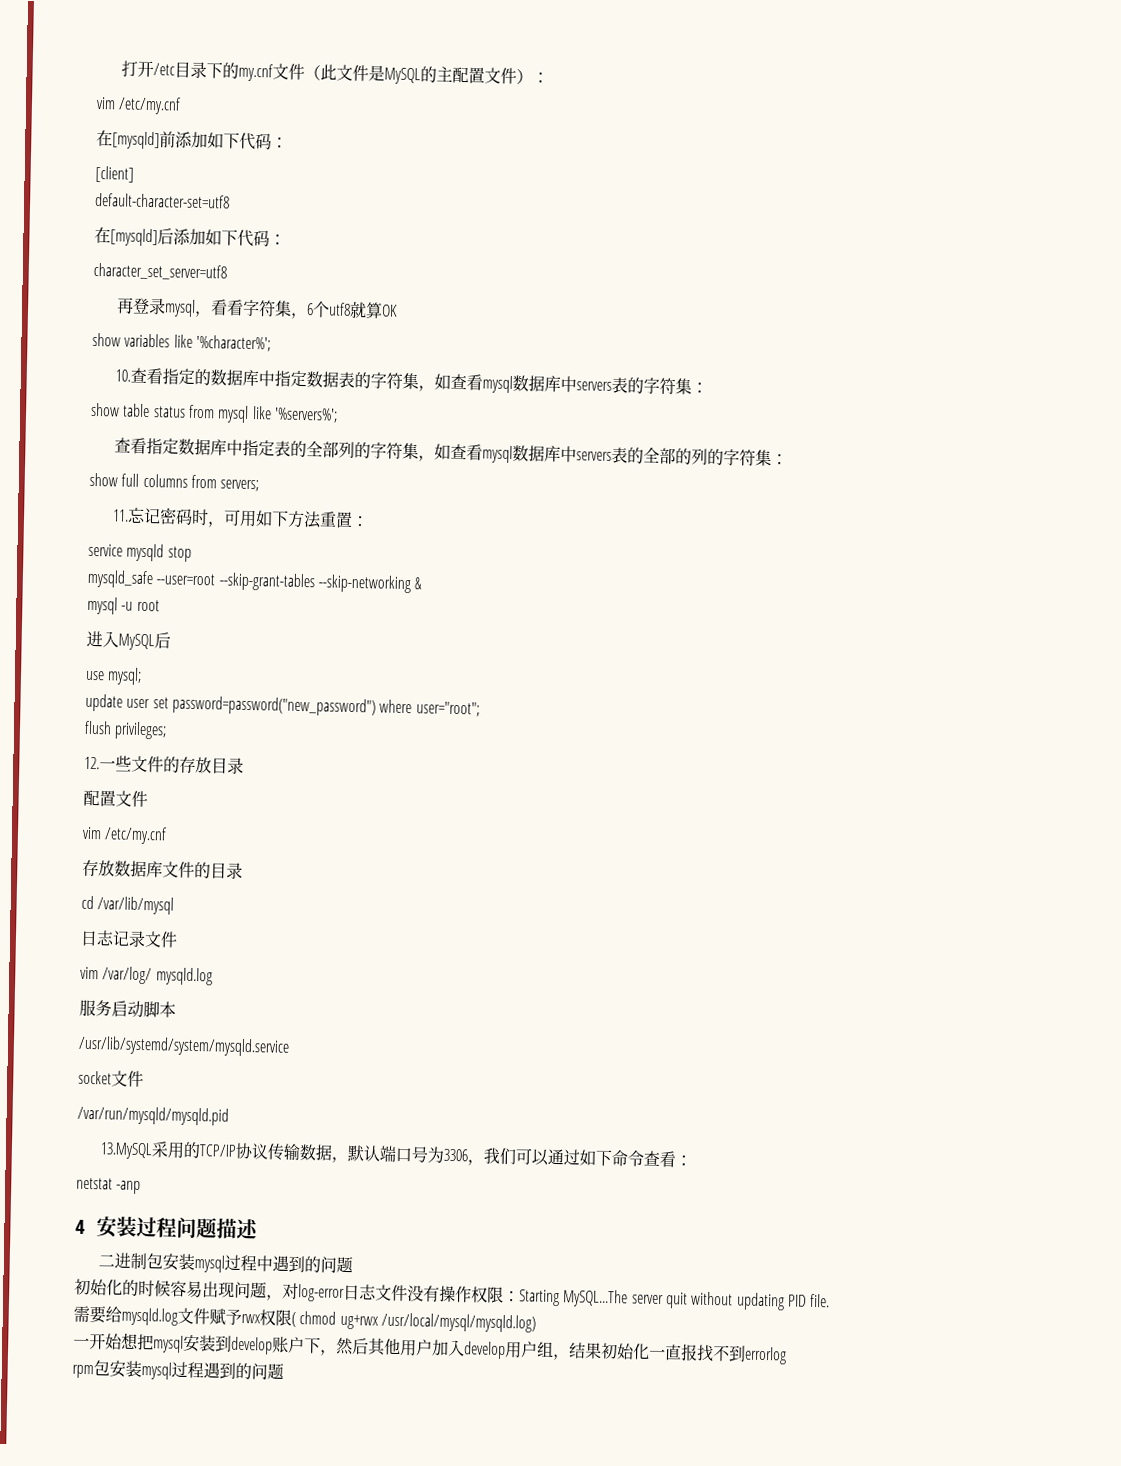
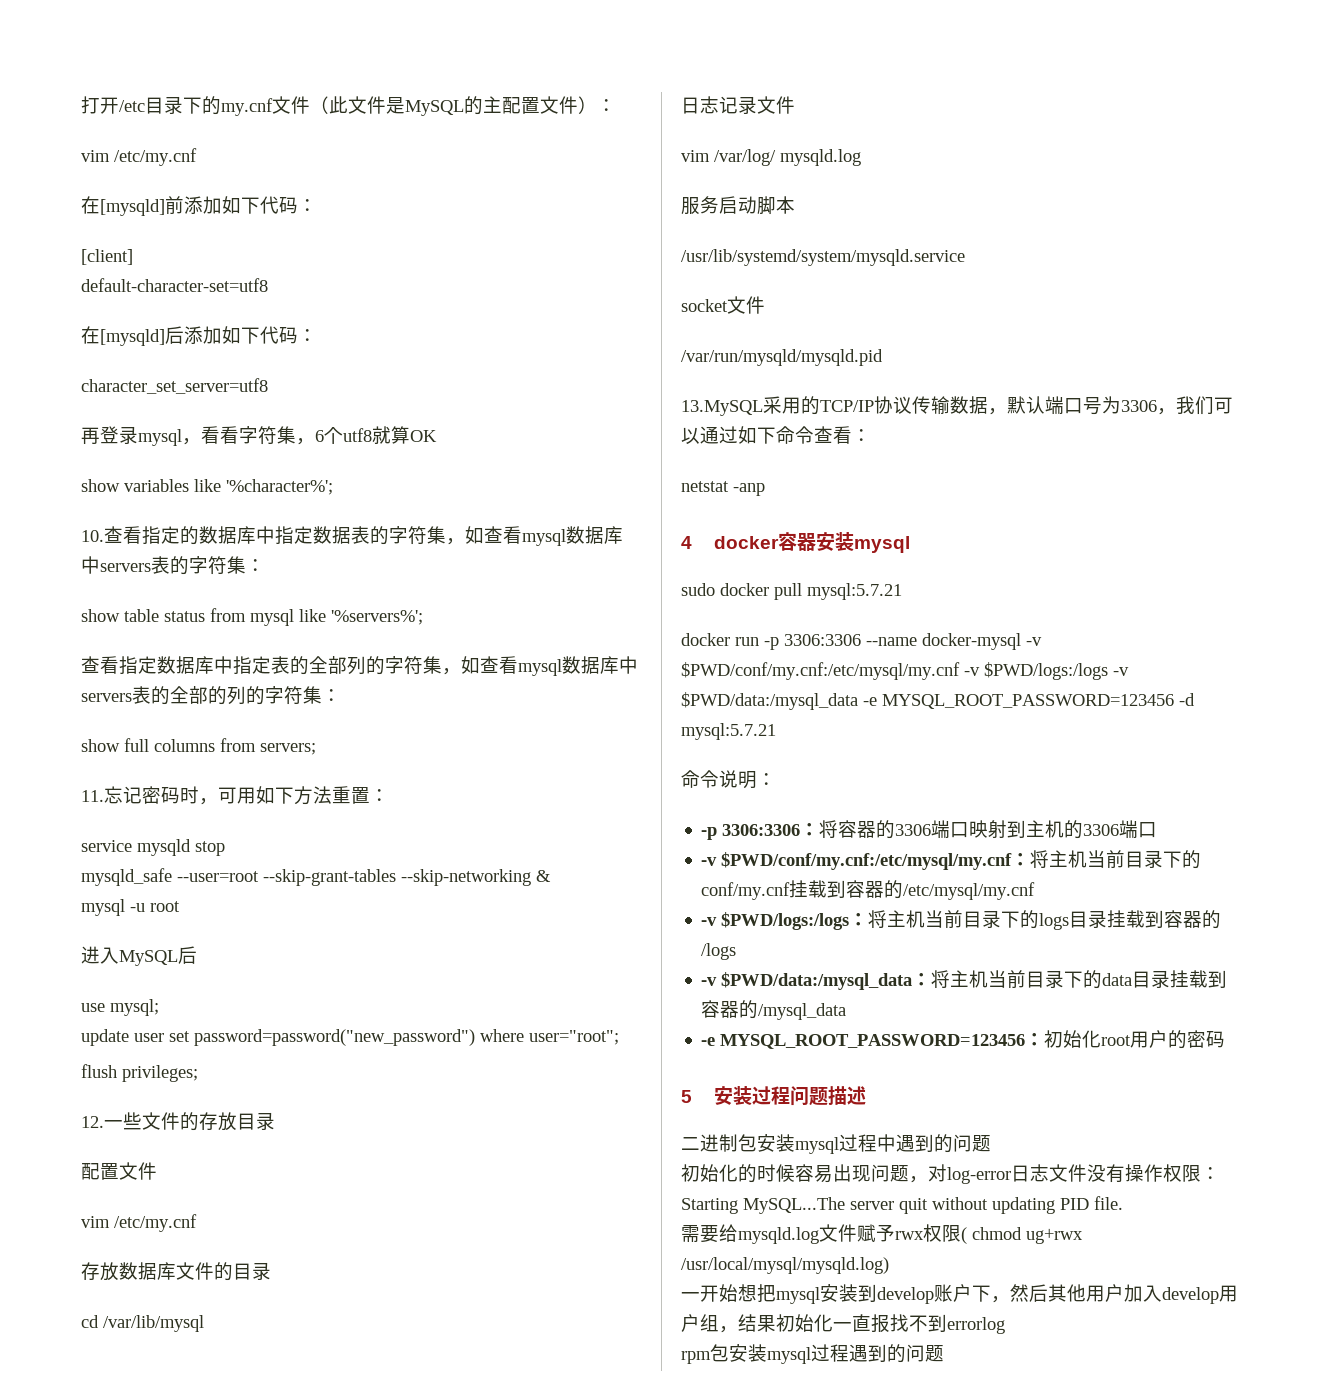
(85, 1226) none -> [714,532,911,553] [681,583,902,600] [681,633,1042,650] [681,662,1129,680] [681,692,1195,710] [681,723,776,740] [681,770,776,789] [701,820,1158,840] [701,850,1202,870] [701,880,1036,900] [701,910,1222,930] [701,943,737,960] [701,970,1228,990] [701,1000,847,1020] [701,1030,1226,1049] [681,1090,692,1103] docker容器安装mysql // sudo docker pull mysql:5.7.21 // docker run -p 3306:3306 --name docker-mysql -v $PWD/conf/my.cnf:/etc/mysql/my.cnf -v $PWD/logs:/logs -v $PWD/data:/mysql_data -e MYSQL_ROOT_PASSWORD=123456 -d mysql:5.7.21 // 命令说明： // -p 3306:3306：将容器的3306端口映射到主机的3306端口 // -v $PWD/conf/my.cnf:/etc/mysql/my.cnf：将主机当前目录下的conf/my.cnf挂载到容器的/etc/mysql/my.cnf // -v $PWD/logs:/logs：将主机当前目录下的logs目录挂载到容器的/logs // -v $PWD/data:/mysql_data：将主机当前目录下的data目录挂载到容器的/mysql_data // -e MYSQL_ROOT_PASSWORD=123456：初始化root用户的密码 // 5

